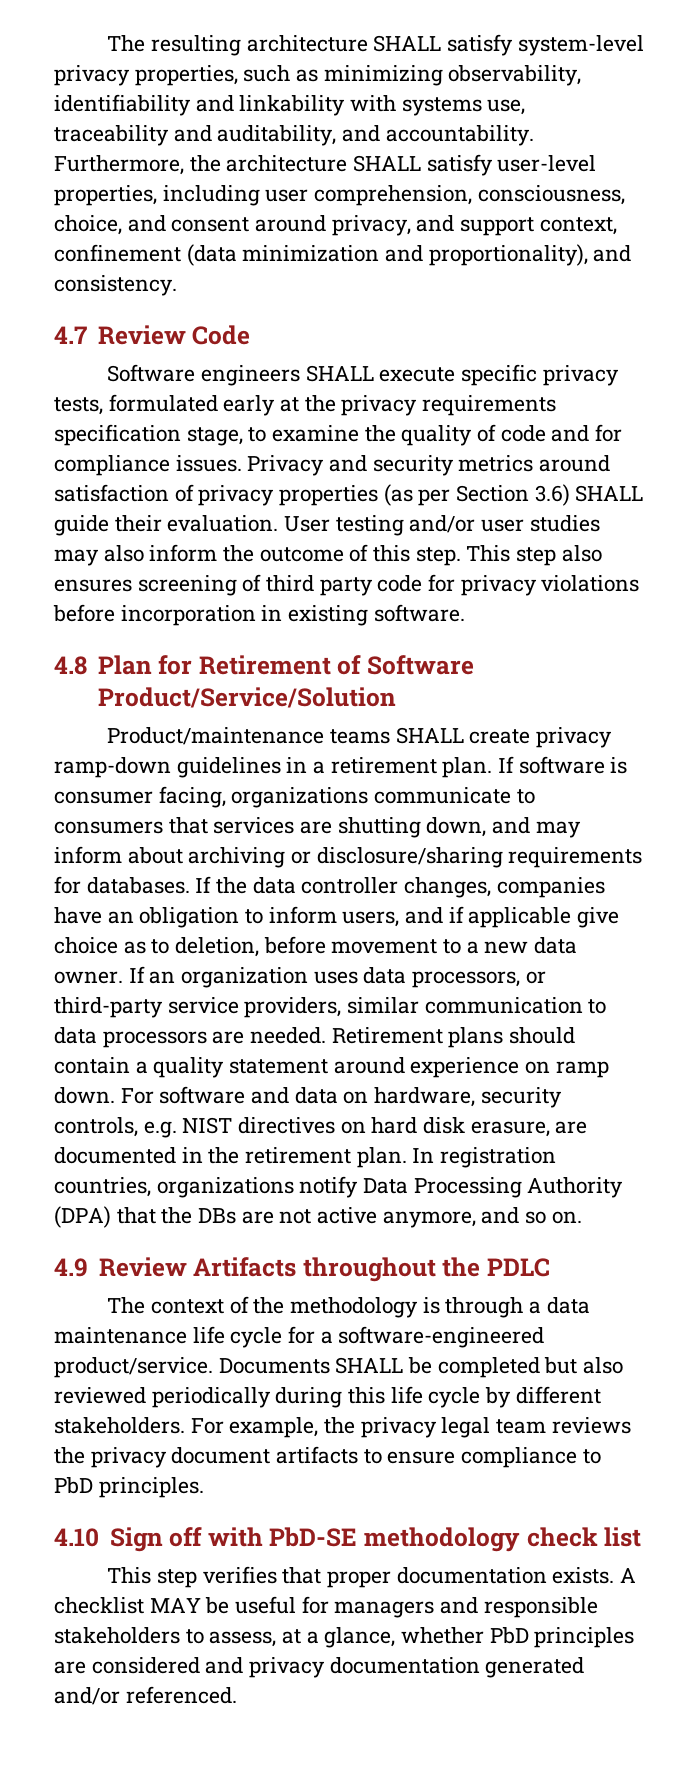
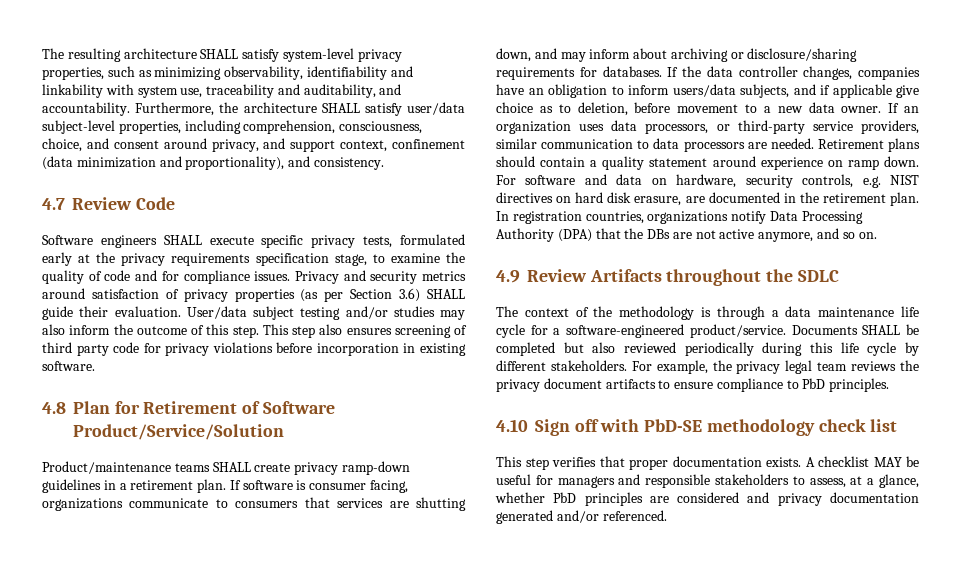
[401,97,482,116] systems -> [137,86,178,98] system
[497,155,597,172] user-level -> [407,102,466,115] [42,120,115,134] user/data subject-level
[265,189,309,202] user -> (241, 127) none
[284,516,331,532] User -> [186,306,294,320] User/data subject
[481,519,525,532] user -> (388, 312) none
[342,911,400,927] users, -> [672,84,789,98] users/data subjects,
[486,1258,550,1277] PDLC -> [797,270,839,282] SDLC

